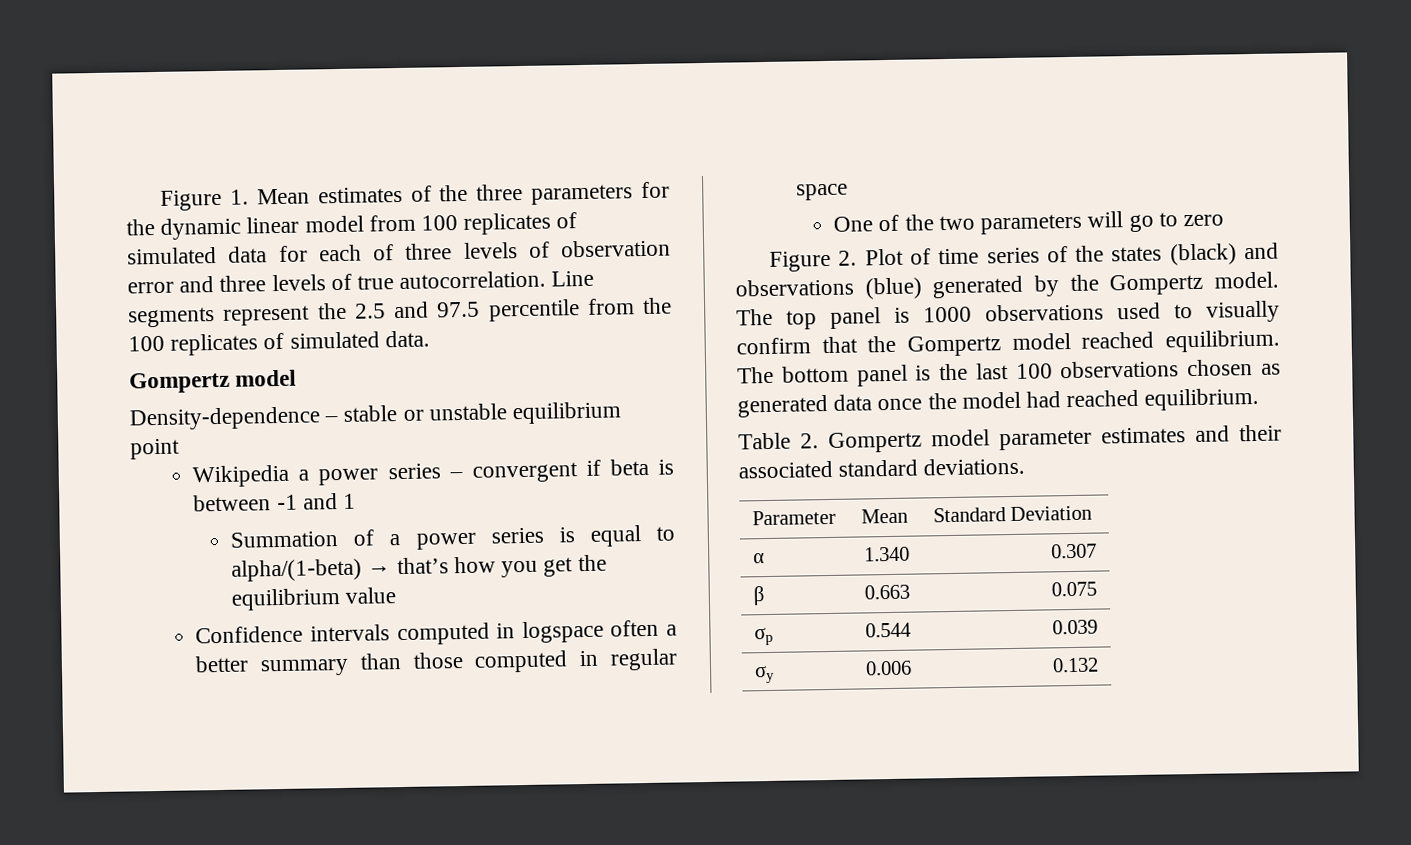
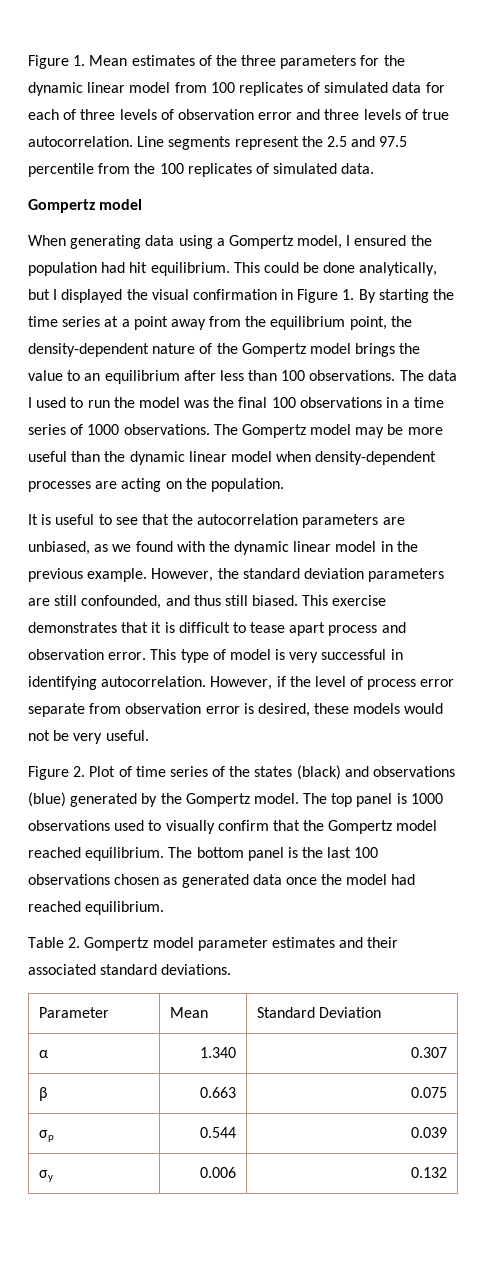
[129,401,622,431] [130,438,180,460] [192,458,674,488] [193,493,356,512] [230,525,675,550] [231,554,607,582] [231,587,397,611] [195,619,677,646] [195,648,678,677] [796,183,849,201] [833,211,1224,235] Density-dependence – stable or unstable equilibrium point // Wikipedia a power series – convergent if beta is between -1 and 1 // Summation of a power series is equal to alpha/(1-beta) → that’s how you get the equilibrium value // Confidence intervals computed in logspace often a better summary than those computed in regular space // One of the two parameters will go to zero -> [28,235,432,249] [28,262,438,276] [28,289,455,303] [28,316,412,330] [28,343,421,357] [28,370,457,384] [28,397,445,408] [28,424,443,438] [28,451,437,465] [28,478,284,492] [28,514,405,528] [28,541,418,555] [28,568,445,582] [28,595,387,609] [28,622,406,636] [28,649,403,663] [28,676,455,690] [28,703,444,717] [28,730,149,744] When generating data using a Gompertz model, I ensured the population had hit equilibrium. This could be done analytically, but I displayed the visual confirmation in Figure 1. By starting the time series at a point away from the equilibrium point, the density-dependent nature of the Gompertz model brings the value to an equilibrium after less than 100 observations. The data I used to run the model was the final 100 observations in a time series of 1000 observations. The Gompertz model may be more useful than the dynamic linear model when density-dependent processes are acting on the population. // It is useful to see that the autocorrelation parameters are unbiased, as we found with the dynamic linear model in the previous example. However, the standard deviation parameters are still confounded, and thus still biased. This exercise demonstrates that it is difficult to tease apart process and observation error. This type of model is very successful in identifying autocorrelation. However, if the level of process error separate from observation error is desired, these models would not be very useful.

